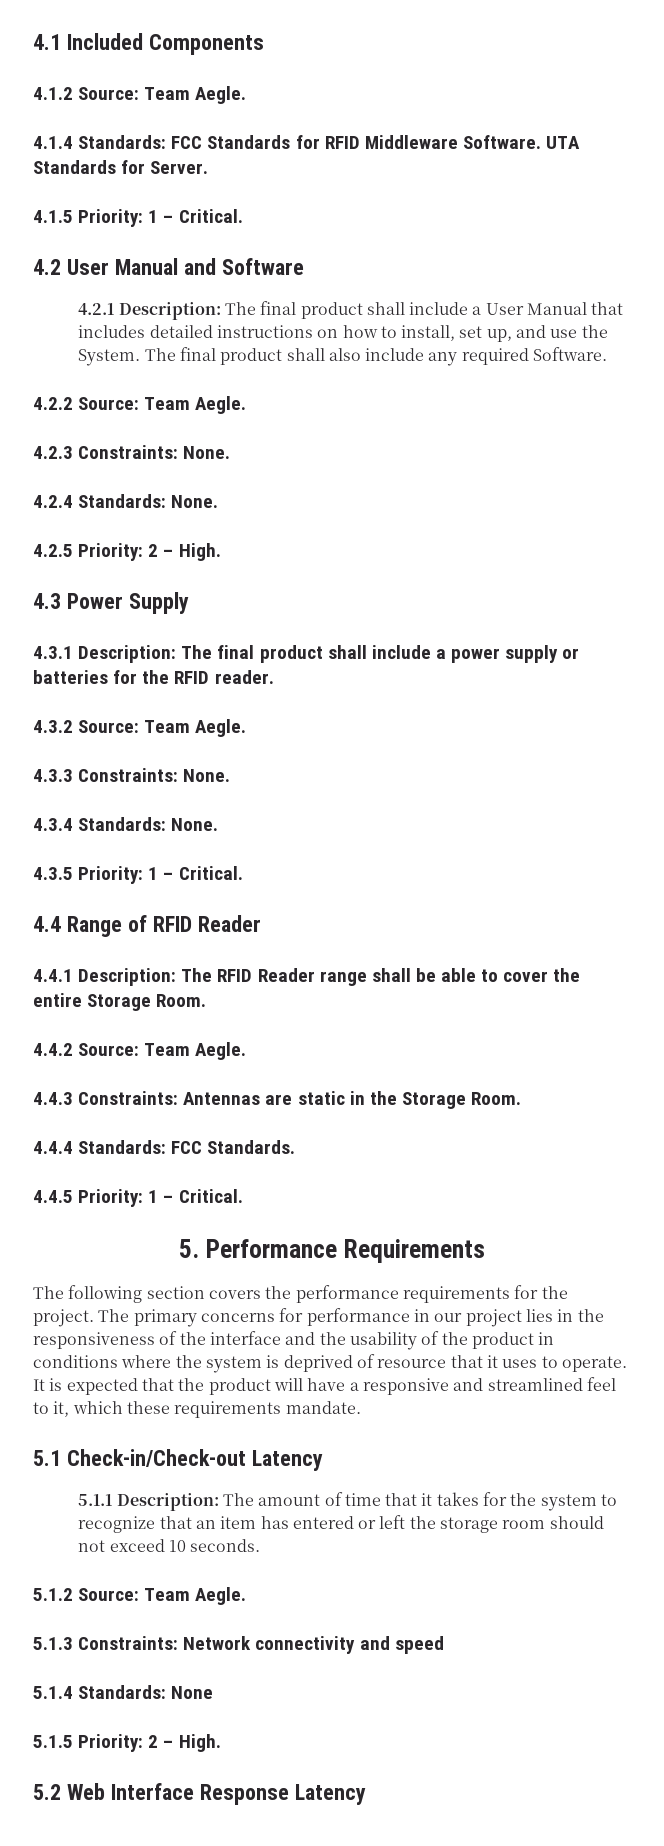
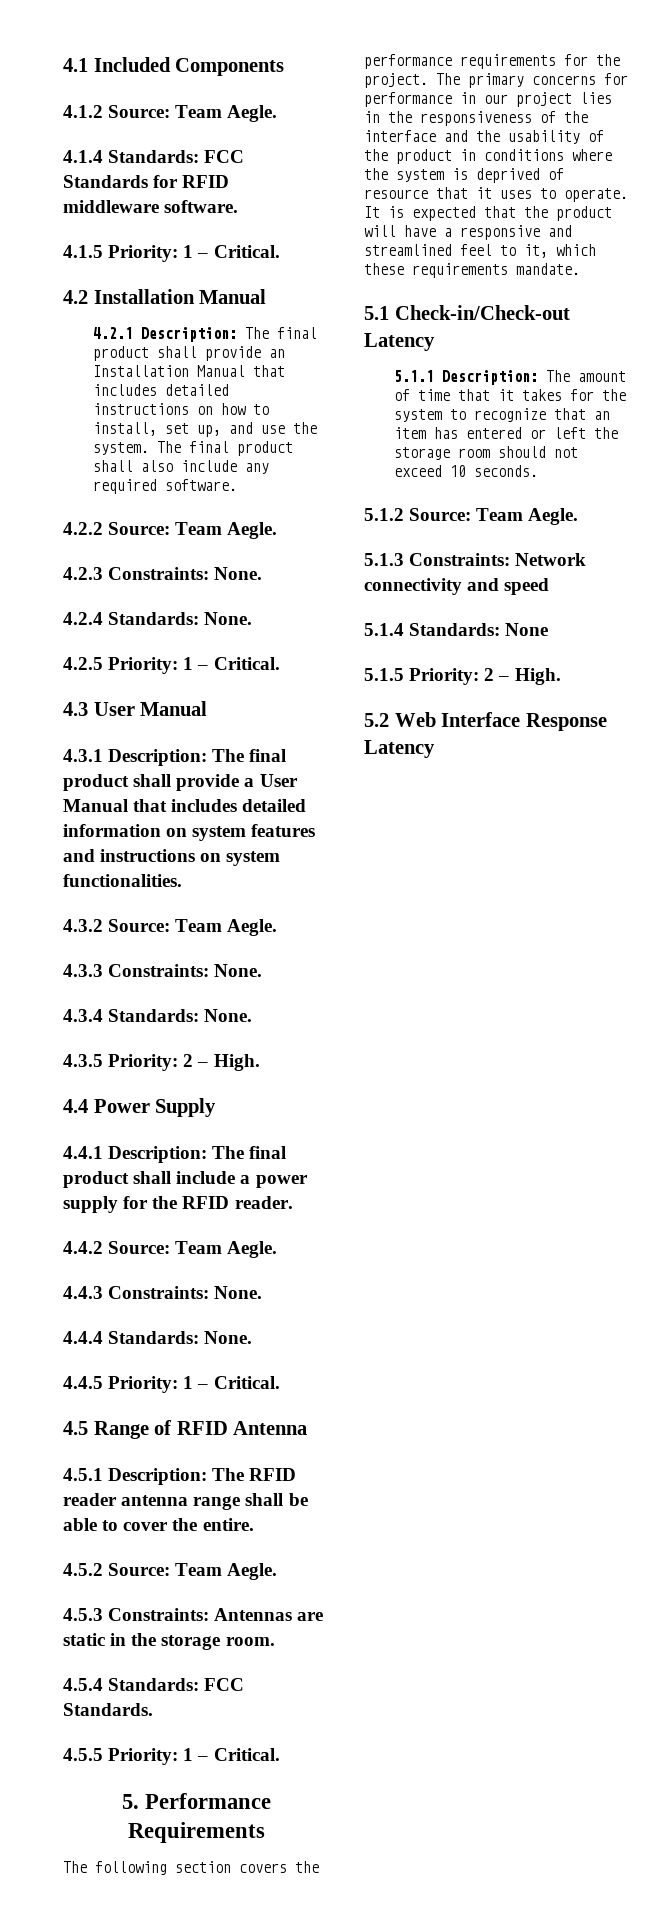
[364,135,581,149] [33,160,209,174] Middleware Software. UTA Standards for Server. -> [63,200,239,213] middleware software.
[66,258,304,275] User Manual and Software -> [93,289,267,304] Installation Manual
[409,302,524,315] include a User -> [204,346,285,361] [92,365,189,377] provide an Installation
[78,349,141,366] System. -> [92,442,149,455] system.
[533,347,608,361] Software. -> [164,479,237,491] software.
[148,543,221,561] 2 – High. -> [183,657,280,670] 1 – Critical.
[66,592,189,614] Power Supply -> [93,701,208,716] User Manual
[371,645,580,663] [33,670,274,684] include a power supply or batteries for the RFID reader. -> [176,774,298,791] [63,799,307,812] [63,824,316,841] [63,849,281,866] [63,874,182,887] provide a User Manual that includes detailed information on system features and instructions on system functionalities.
[148,866,243,880] [33,915,261,937] [33,968,581,986] [33,993,207,1011] 1 – Critical. // 4.4 Range of RFID Reader // 4.4.1 Description: The RFID Reader range shall be able to cover the entire Storage Room. -> [183,1054,260,1071] [63,1098,217,1117] [63,1146,287,1163] [63,1171,308,1188] [63,1196,293,1213] 2 – High. // 4.4 Power Supply // 4.4.1 Description: The final product shall include a power supply for the RFID reader.
(179, 1098) none -> [214,1286,263,1299] [63,1331,253,1344] [63,1376,280,1393] [63,1420,308,1439] [63,1468,297,1485] [63,1493,308,1510] [63,1518,254,1531] [63,1563,278,1580] [63,1608,210,1621] None. // 4.4.4 Standards: None. // 4.4.5 Priority: 1 – Critical. // 4.5 Range of RFID Antenna // 4.5.1 Description: The RFID reader antenna range shall be able to cover the entire. // 4.5.2 Source: Team Aegle. // 4.5.3 Constraints:
[401,1092,522,1109] [33,1141,73,1154] Storage Room. // 4.4.4 -> [161,1635,275,1650] [63,1678,103,1691] storage room. // 4.5.4
[33,1190,73,1203] 4.4.5 -> [63,1748,103,1761] 4.5.5

